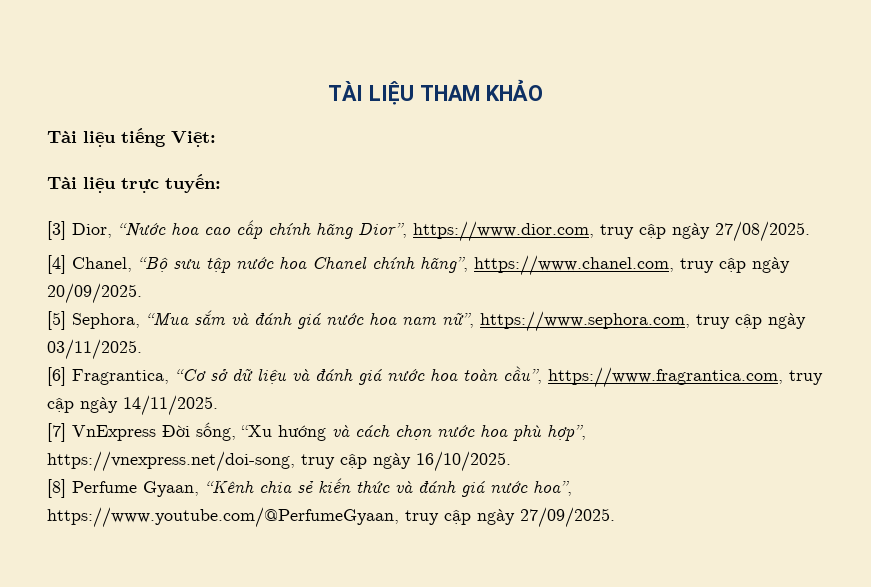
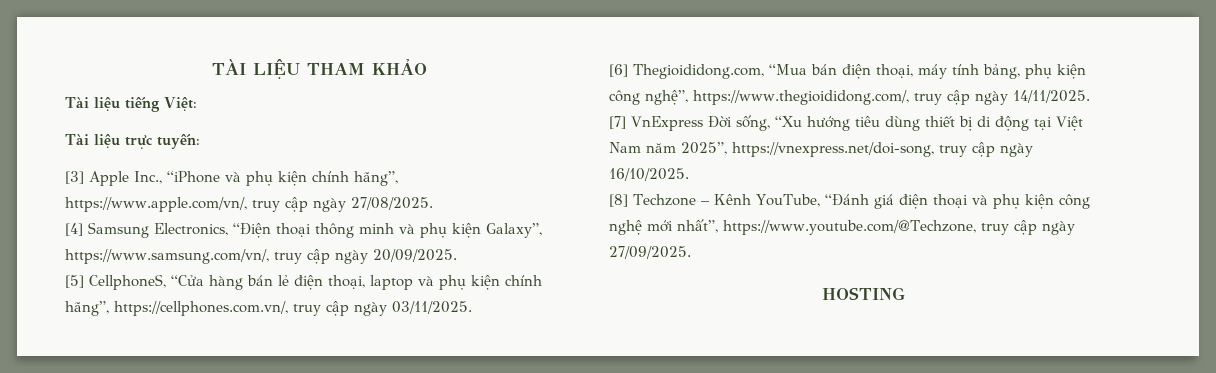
[72,220,594,242] Dior, “Nước hoa cao cấp chính hãng Dior”, https://www.dior.com, -> [89,171,398,186] [65,197,247,212] Apple Inc., “iPhone và phụ kiện chính hãng”, https://www.apple.com/vn/,
[72,255,674,276] Chanel, “Bộ sưu tập nước hoa Chanel chính hãng”, https://www.chanel.com, -> [88,222,542,238] [65,249,269,264] Samsung Electronics, “Điện thoại thông minh và phụ kiện Galaxy”, https://www.samsung.com/vn/,
[72,310,690,332] Sephora, “Mua sắm và đánh giá nước hoa nam nữ”, https://www.sephora.com, -> [89,274,542,290] [65,301,288,316] CellphoneS, “Cửa hàng bán lẻ điện thoại, laptop và phụ kiện chính hãng”, https://cellphones.com.vn/,
[72,366,783,388] Fragrantica, “Cơ sở dữ liệu và đánh giá nước hoa toàn cầu”, https://www.fragrantica.com, -> [633,64,1086,79] [609,90,909,105] Thegioididong.com, “Mua bán điện thoại, máy tính bảng, phụ kiện công nghệ”, https://www.thegioididong.com/,
[332,424,586,441] và cách chọn nước hoa phù hợp”, -> [855,116,1083,131] [609,142,727,155] tiêu dùng thiết bị di động tại Việt Nam năm 2025”,
[72,478,572,497] [47,507,399,528] Perfume Gyaan, “Kênh chia sẻ kiến thức và đánh giá nước hoa”, https://www.youtube.com/@PerfumeGyaan, -> [633,194,1090,209] [609,219,976,235] Techzone – Kênh YouTube, “Đánh giá điện thoại và phụ kiện công nghệ mới nhất”, https://www.youtube.com/@Techzone,
(615, 517) none -> [821,287,905,300] // HOSTING

